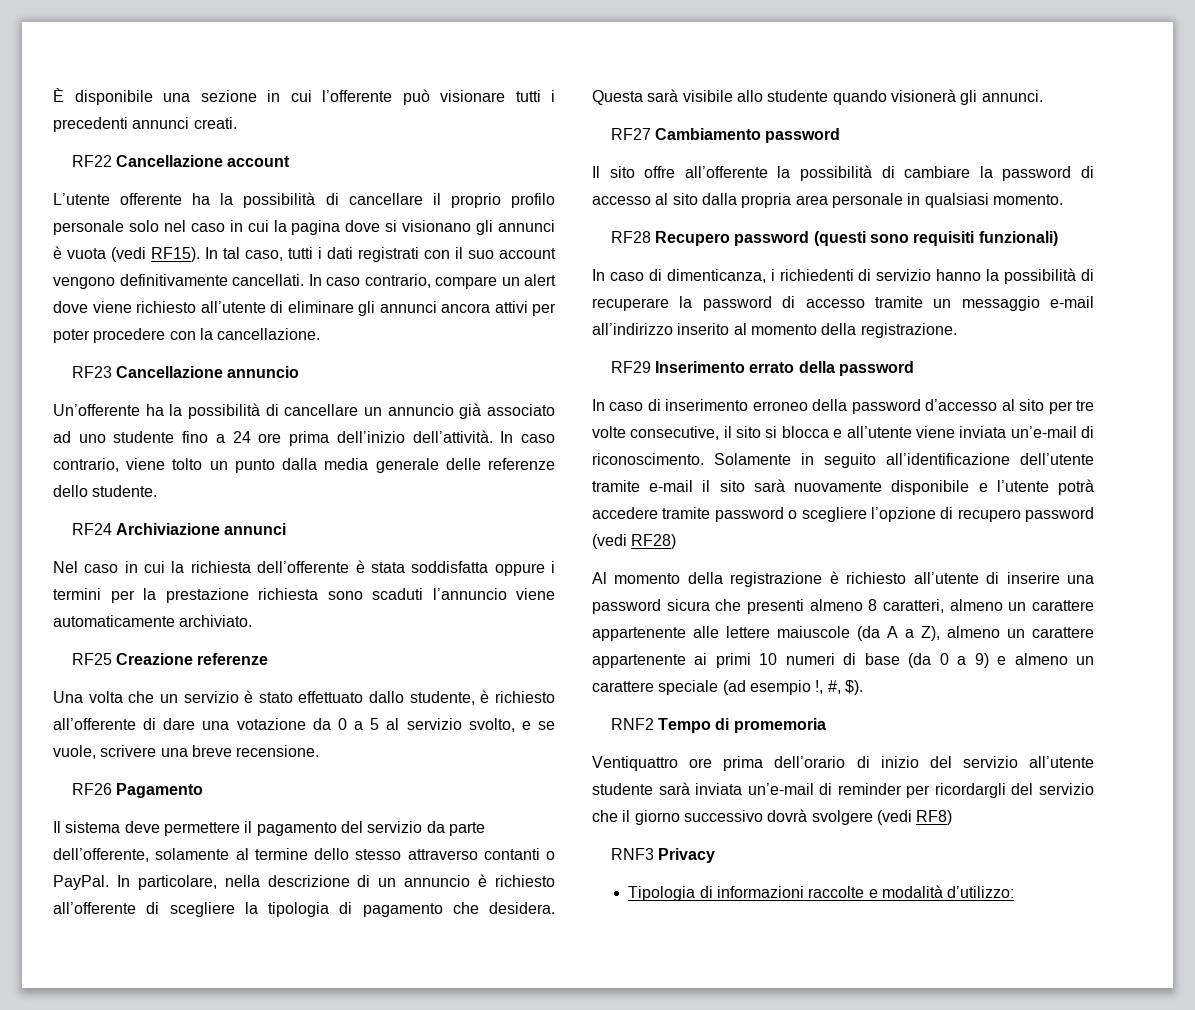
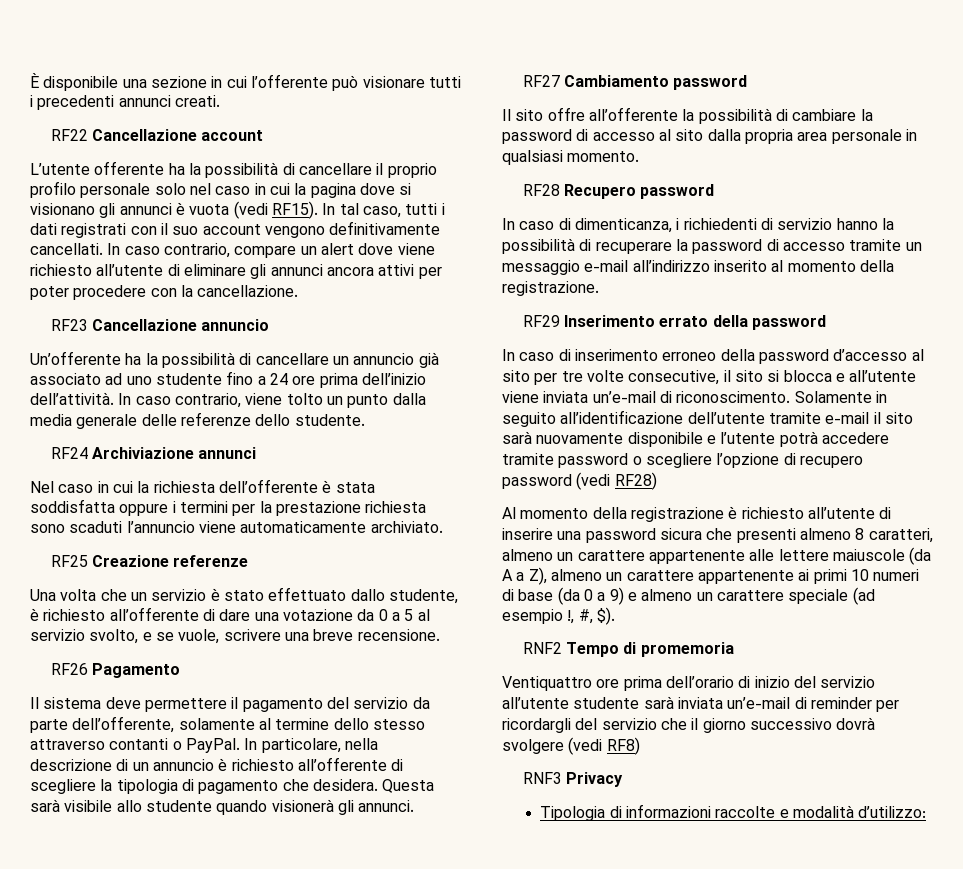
[813,231,1058,246] (questi sono requisiti funzionali) -> (715, 191) none

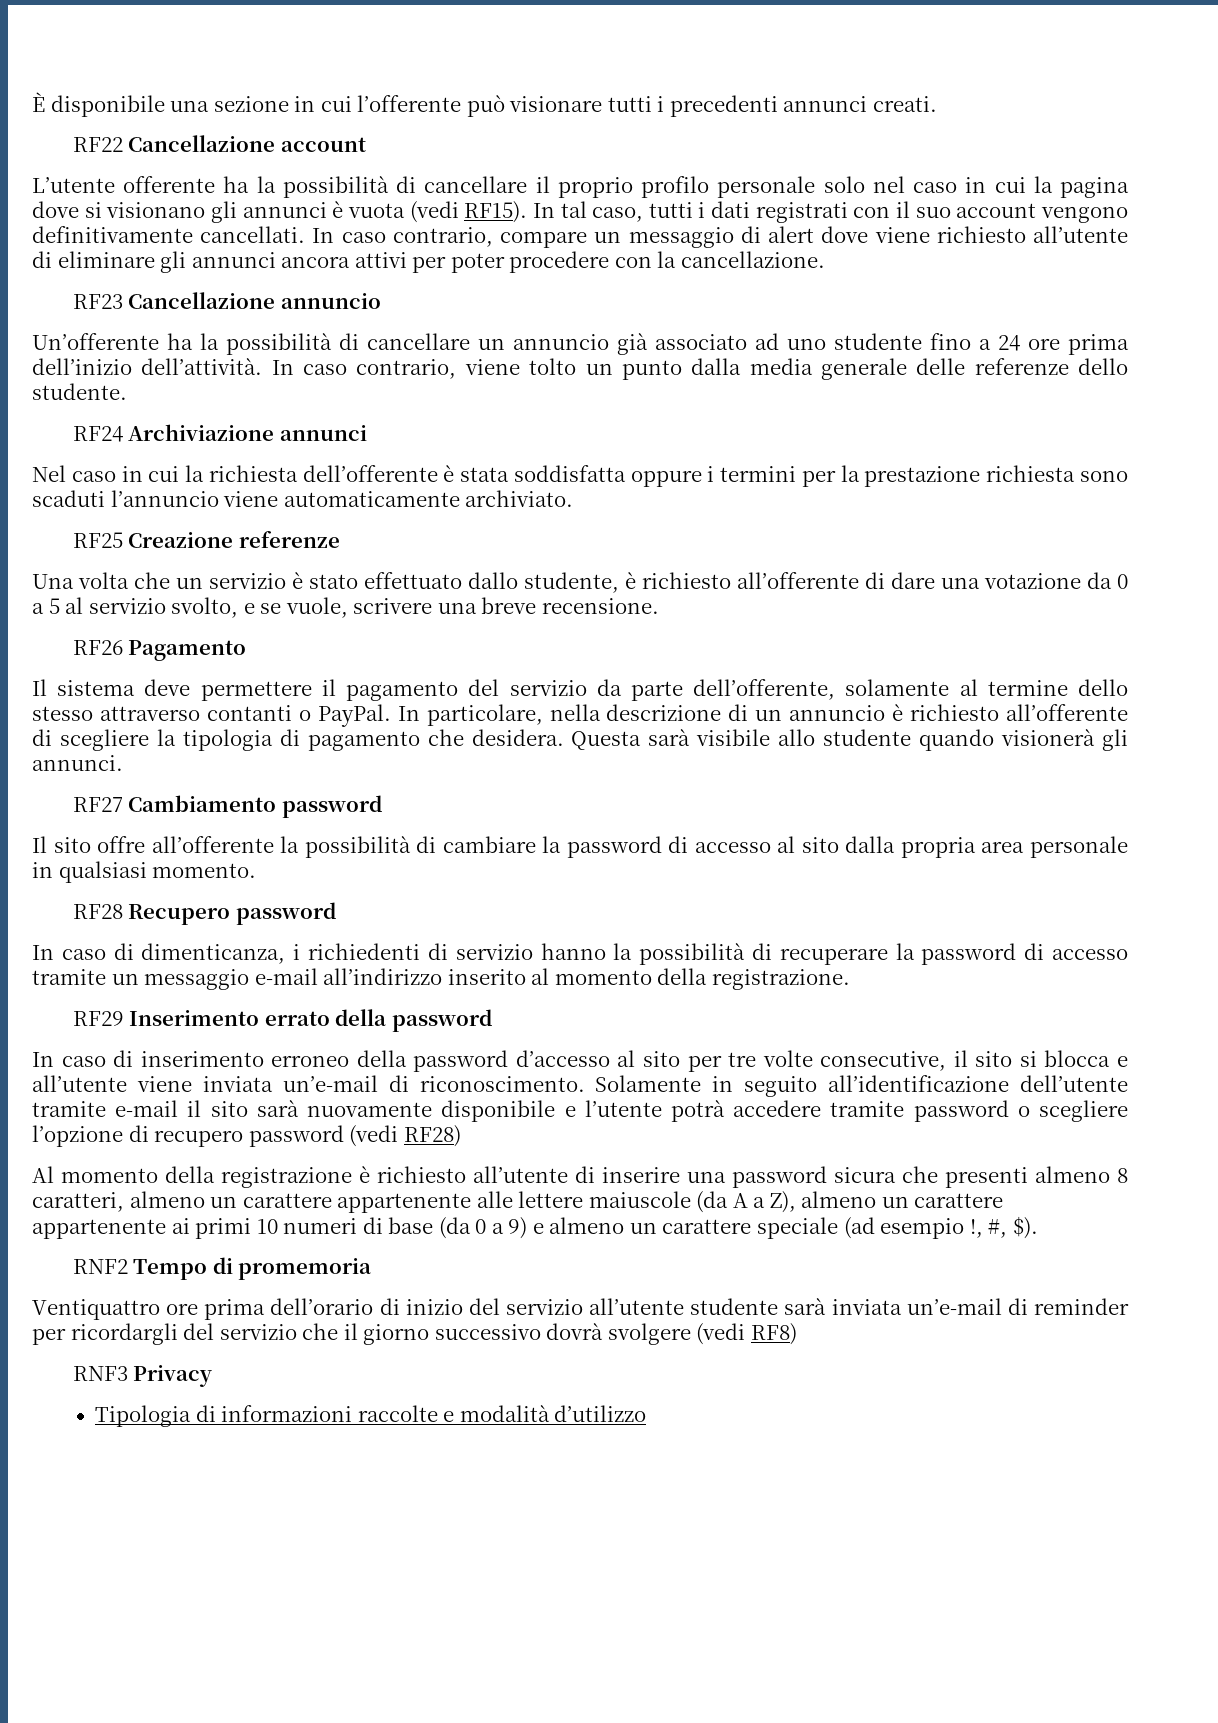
(317, 250) none -> [628,226,761,248] messaggio di
[858,806,927,818] d’utilizzo: -> [554,1405,647,1422] d’utilizzo

